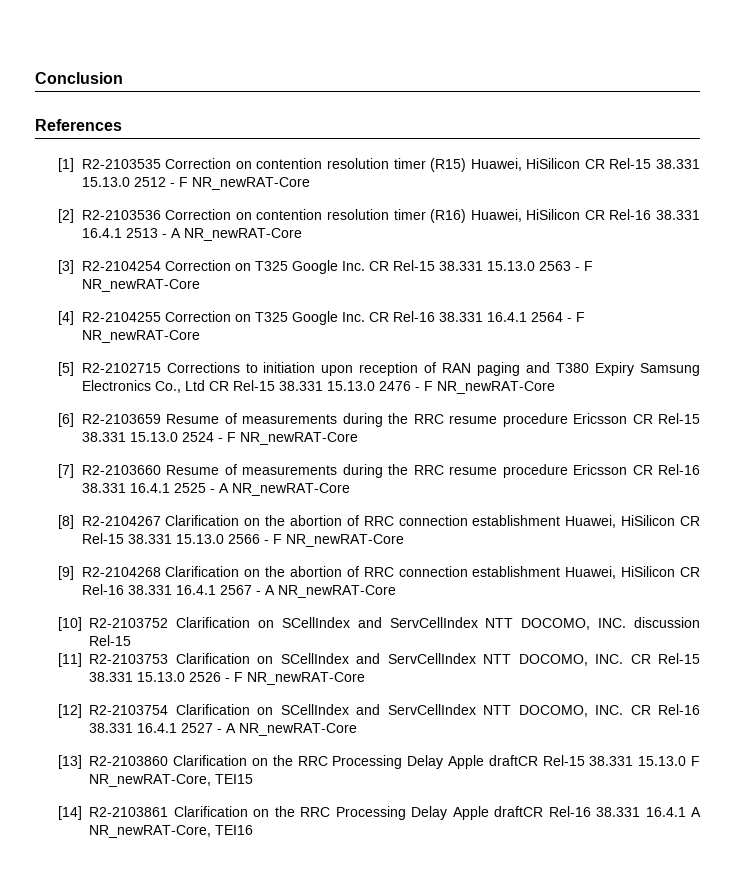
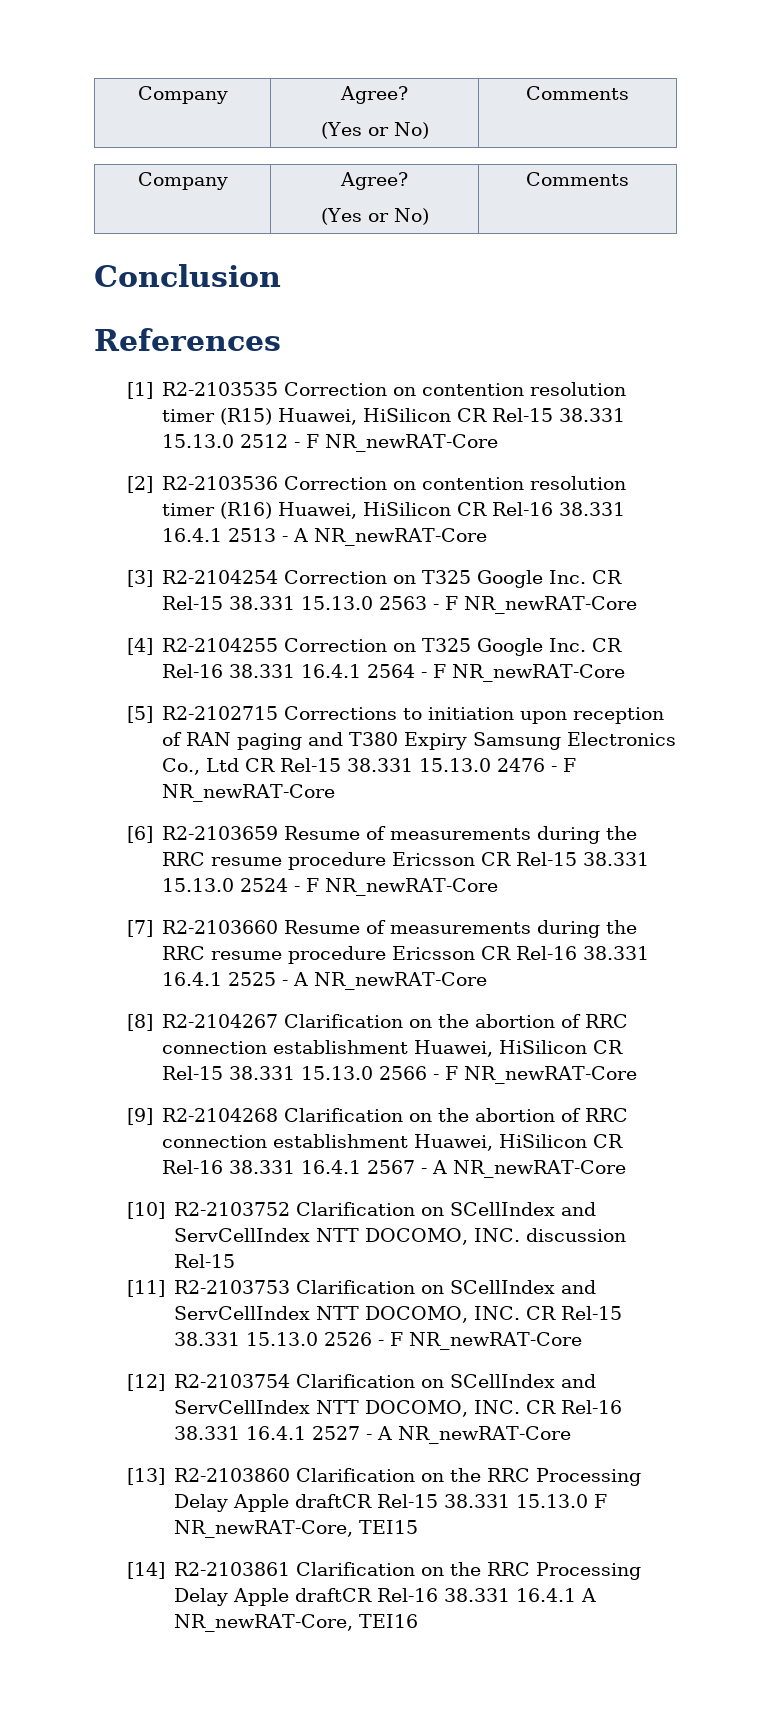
(35, 78) none -> [137,86,228,104] [340,86,408,104] [320,122,429,139] [526,86,629,100] [137,172,228,190] [340,172,408,190] [320,208,429,225] [526,172,629,186] Company | Agree? // (Yes or No) | Comments // Company | Agree? // (Yes or No) | Comments //

